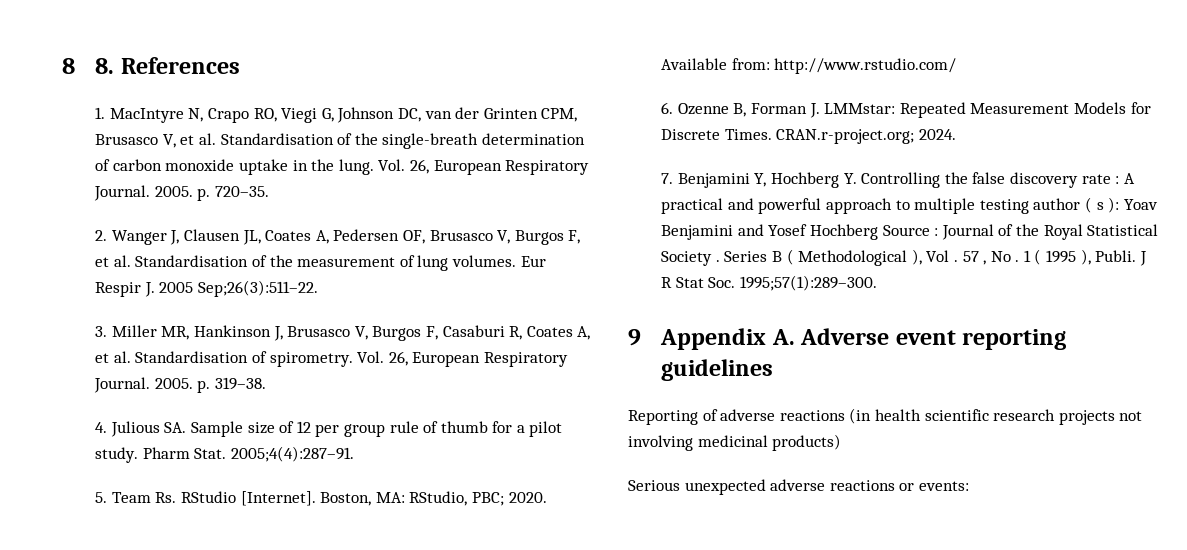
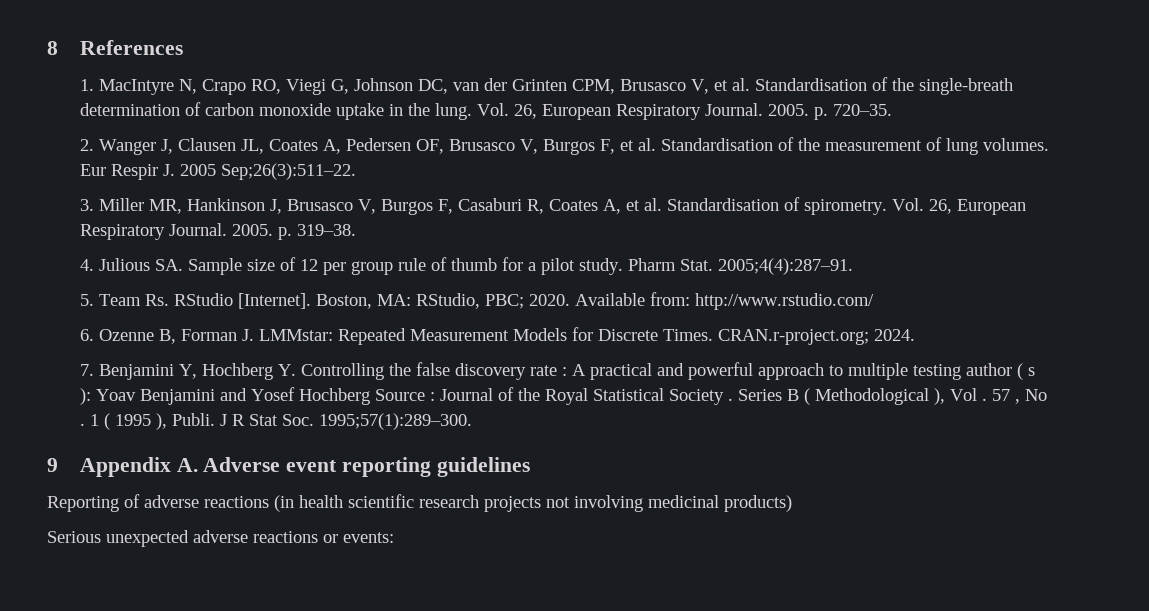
[95,58,115,74] 8. -> (58, 48) none

